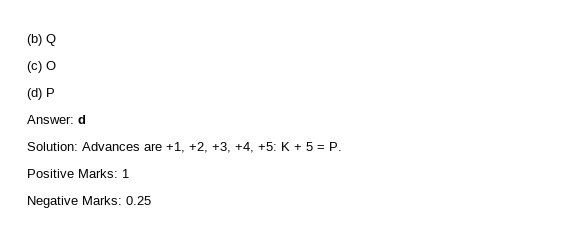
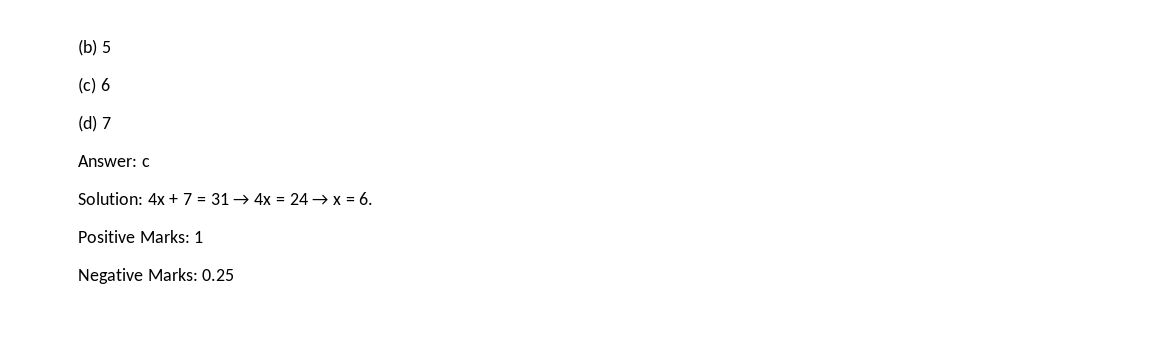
[46,34,56,46] Q -> [101,41,111,53] 5
[46,61,56,70] O -> [100,78,110,91] 6
[46,88,55,97] P -> [101,117,111,129] 7
[78,115,86,124] d -> [141,158,150,167] c
[82,142,342,153] Advances are +1, +2, +3, +4, +5: K + 5 = P. -> [147,192,374,205] 4x + 7 = 31 → 4x = 24 → x = 6.

